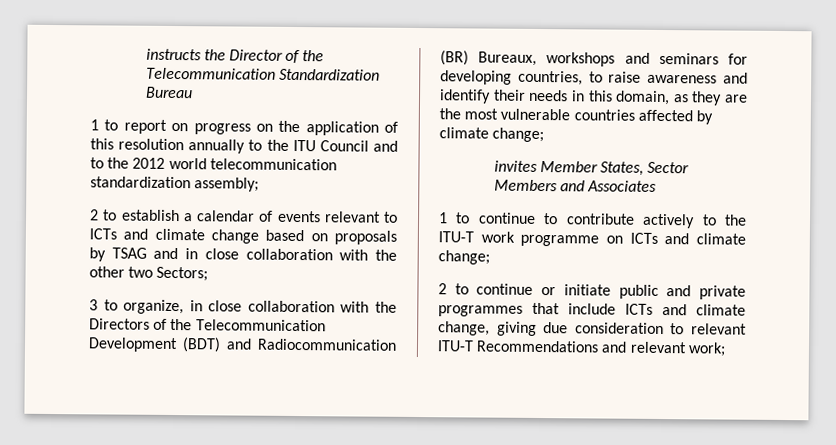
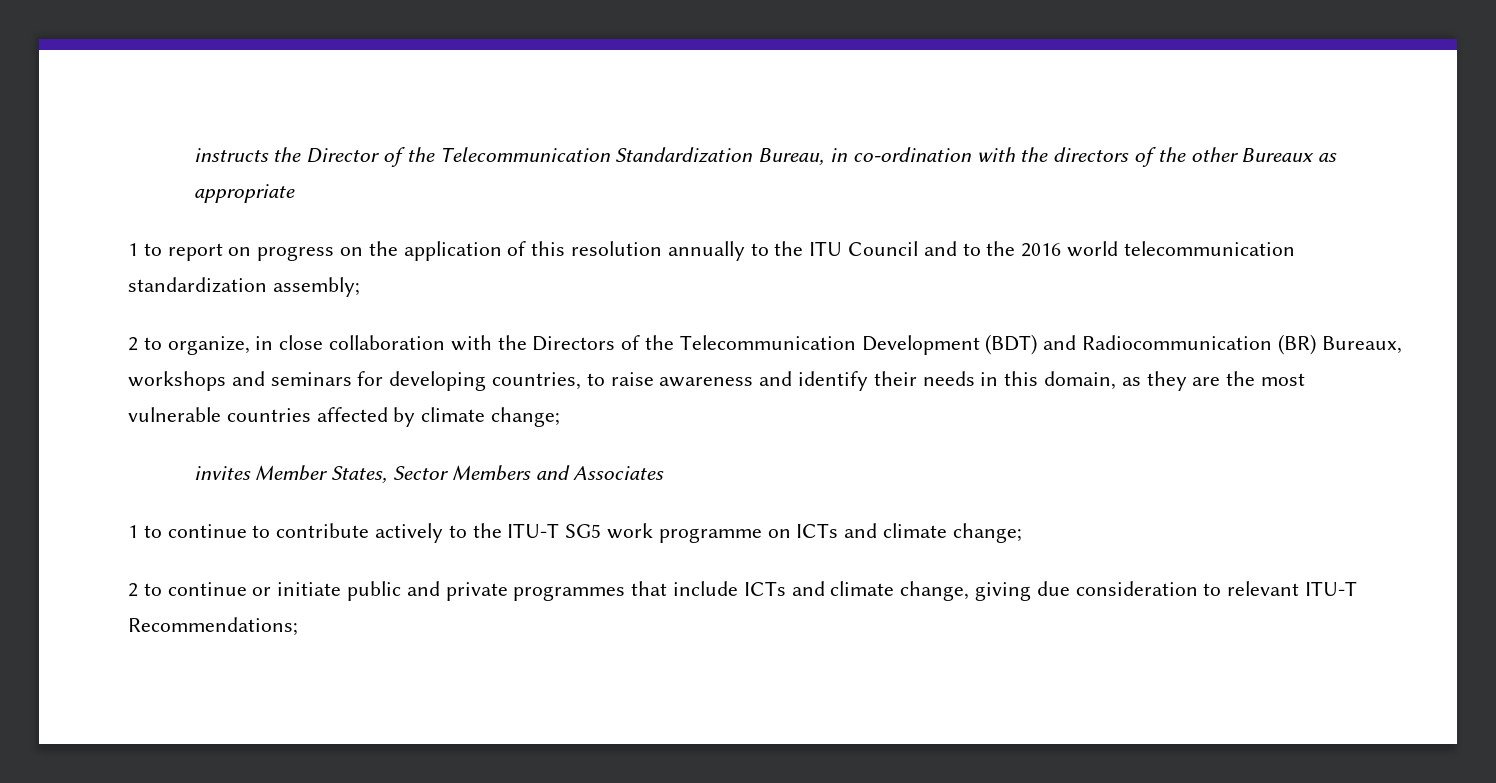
[145,86,193,99] Bureau -> [758,147,1338,167] [193,184,295,203] Bureau, in co-ordination with the directors of the other Bureaux as appropriate
[132,157,166,169] 2012 -> [1021,243,1062,257] 2016
[121,209,398,223] [89,228,397,245] [89,247,397,262] [89,266,209,282] [89,299,118,311] establish a calendar of events relevant to ICTs and climate change based on proposals by TSAG and in close collaboration with the other two Sectors; // 3 to -> (162, 343) none
(474, 237) none -> [565,524,602,538] SG5
[476,340,726,357] Recommendations and relevant work; -> [128,617,298,636] Recommendations;

